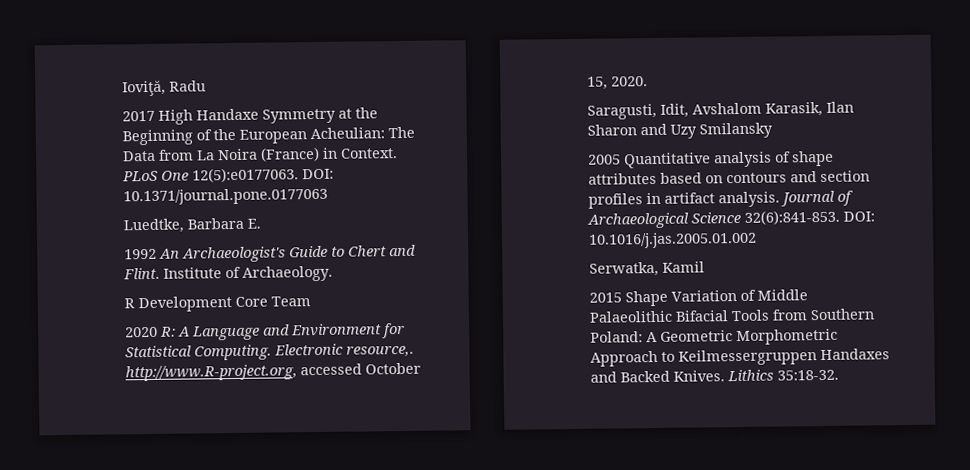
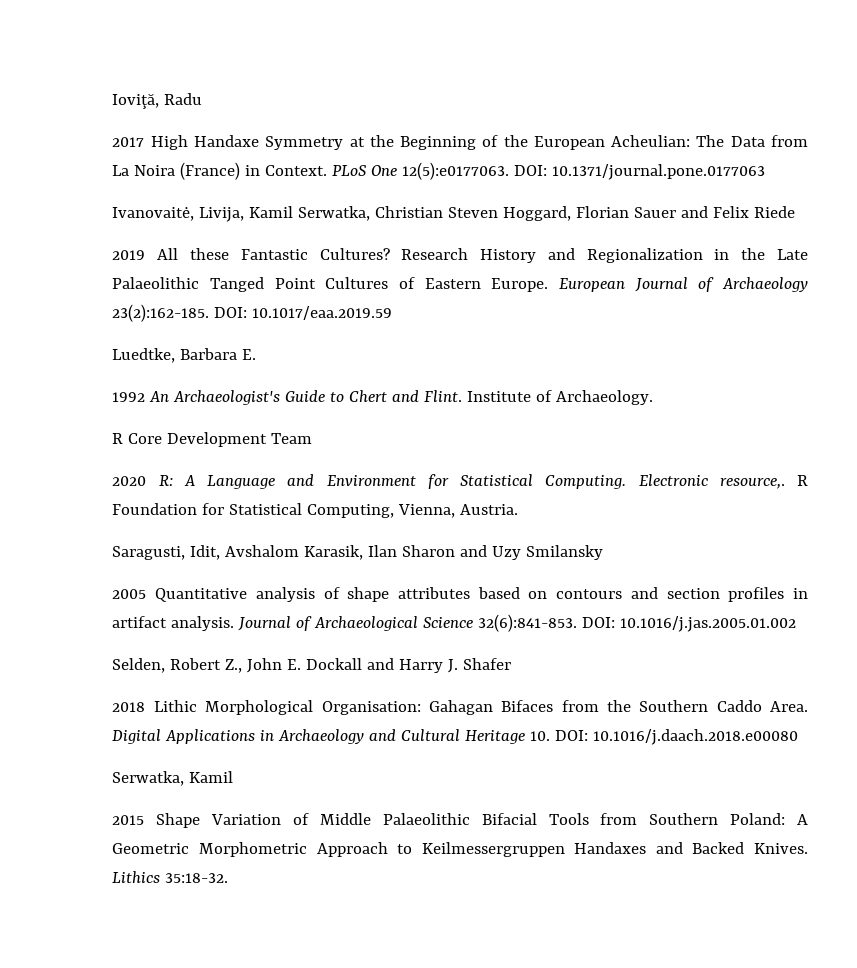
(329, 196) none -> [112,206,796,222] [112,248,809,263] [112,277,808,292] [112,304,393,322] // Ivanovaitė, Livija, Kamil Serwatka, Christian Steven Hoggard, Florian Sauer and Felix Riede // 2019 All these Fantastic Cultures? Research History and Regionalization in the Late Palaeolithic Tanged Point Cultures of Eastern Europe. European Journal of Archaeology 23(2):162-185. DOI: 10.1017/eaa.2019.59
[138,295,269,313] Development Core -> [128,432,268,447] Core Development
[125,362,422,382] [587,76,649,90] http://www.R-project.org, accessed October 15, 2020. -> [797,475,808,486] [112,503,519,518] R Foundation for Statistical Computing, Vienna, Austria.
(758, 240) none -> [112,658,512,673] [112,700,809,715] [112,729,799,745] // Selden, Robert Z., John E. Dockall and Harry J. Shafer // 2018 Lithic Morphological Organisation: Gahagan Bifaces from the Southern Caddo Area. Digital Applications in Archaeology and Cultural Heritage 10. DOI: 10.1016/j.daach.2018.e00080

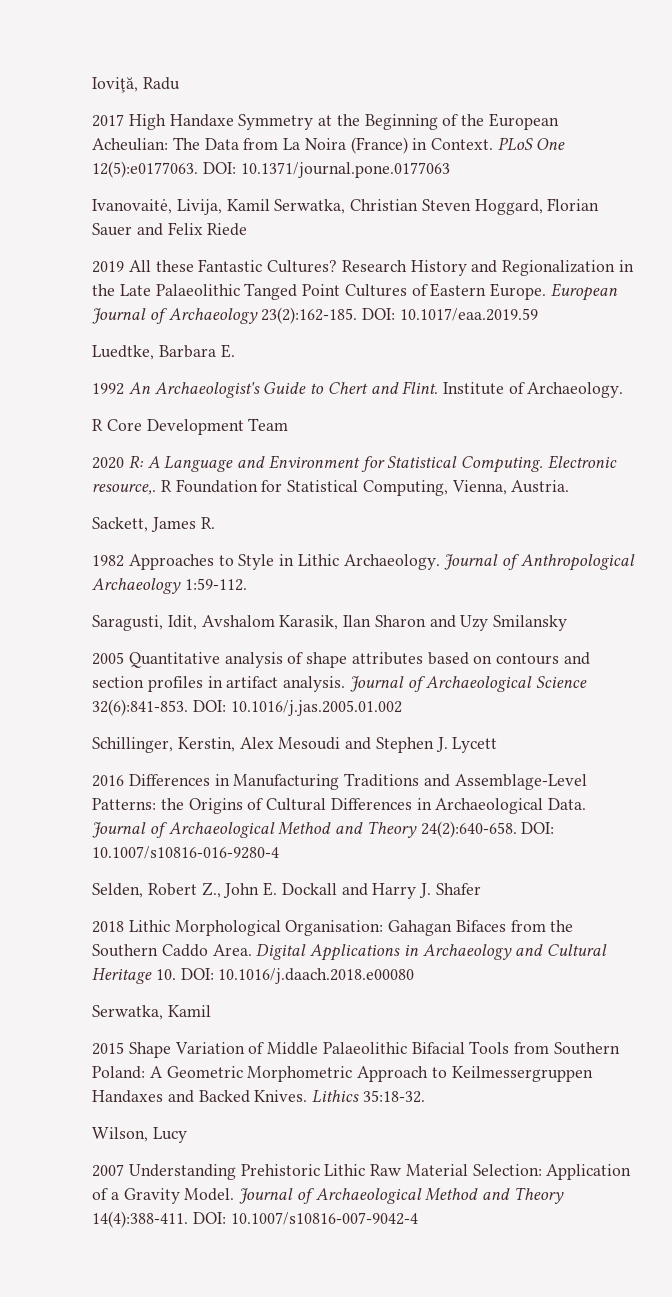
(519, 509) none -> [92,517,215,532] [92,554,635,571] [92,578,247,594] // Sackett, James R. // 1982 Approaches to Style in Lithic Archaeology. Journal of Anthropological Archaeology 1:59-112.
(797, 624) none -> [92,737,498,753] [92,773,587,790] [92,798,587,814] [92,821,555,838] [92,846,280,859] // Schillinger, Kerstin, Alex Mesoudi and Stephen J. Lycett // 2016 Differences in Manufacturing Traditions and Assemblage-Level Patterns: the Origins of Cultural Differences in Archaeological Data. Journal of Archaeological Method and Theory 24(2):640-658. DOI: 10.1007/s10816-016-9280-4
(229, 878) none -> [92,1127,187,1143] [92,1164,632,1180] [92,1187,564,1204] [92,1211,418,1228] // Wilson, Lucy // 2007 Understanding Prehistoric Lithic Raw Material Selection: Application of a Gravity Model. Journal of Archaeological Method and Theory 14(4):388-411. DOI: 10.1007/s10816-007-9042-4

